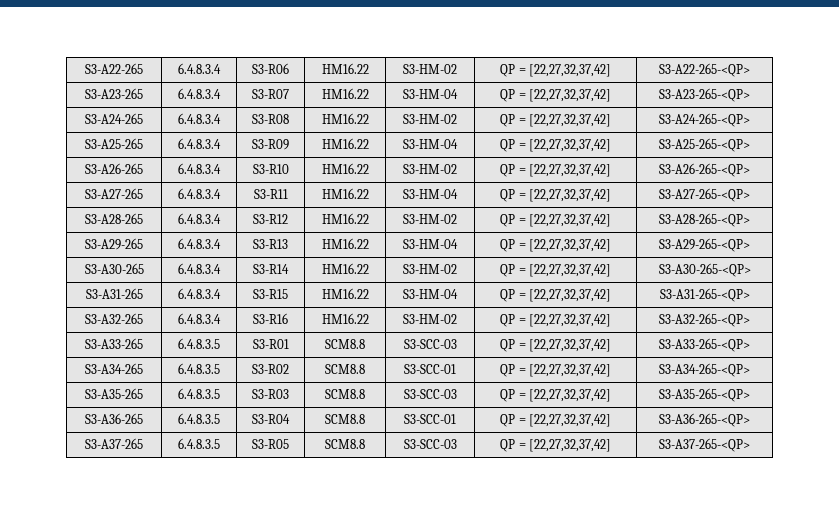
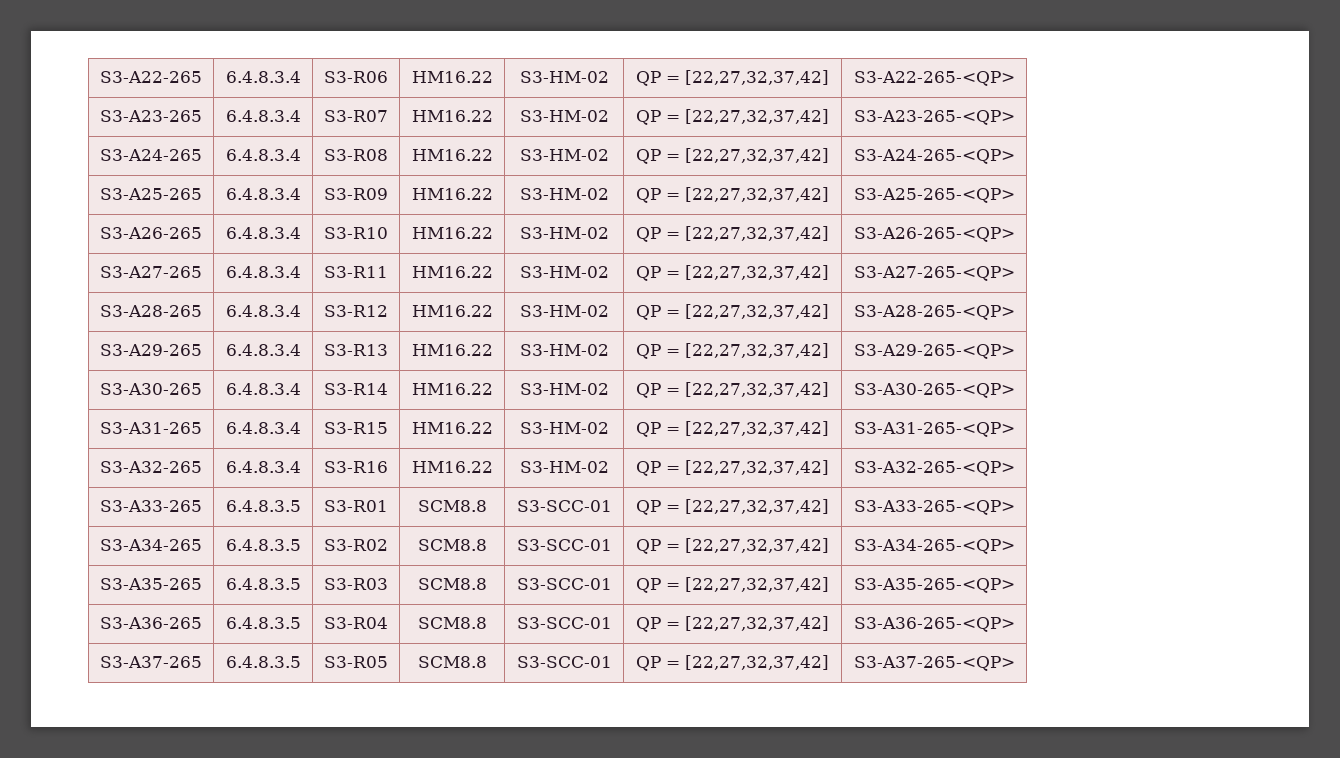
[403,89,458,99] S3-HM-04 -> [519,110,609,122] S3-HM-02
[403,139,458,149] S3-HM-04 -> [519,188,609,200] S3-HM-02
[403,189,458,199] S3-HM-04 -> [519,266,609,278] S3-HM-02
[403,239,458,249] S3-HM-04 -> [519,344,609,356] S3-HM-02
[403,289,458,299] S3-HM-04 -> [519,422,609,434] S3-HM-02
[403,339,457,349] S3-SCC-03 -> [516,500,612,512] S3-SCC-01
[403,389,457,399] S3-SCC-03 -> [516,578,612,590] S3-SCC-01
[403,439,457,449] S3-SCC-03 -> [516,656,612,668] S3-SCC-01

